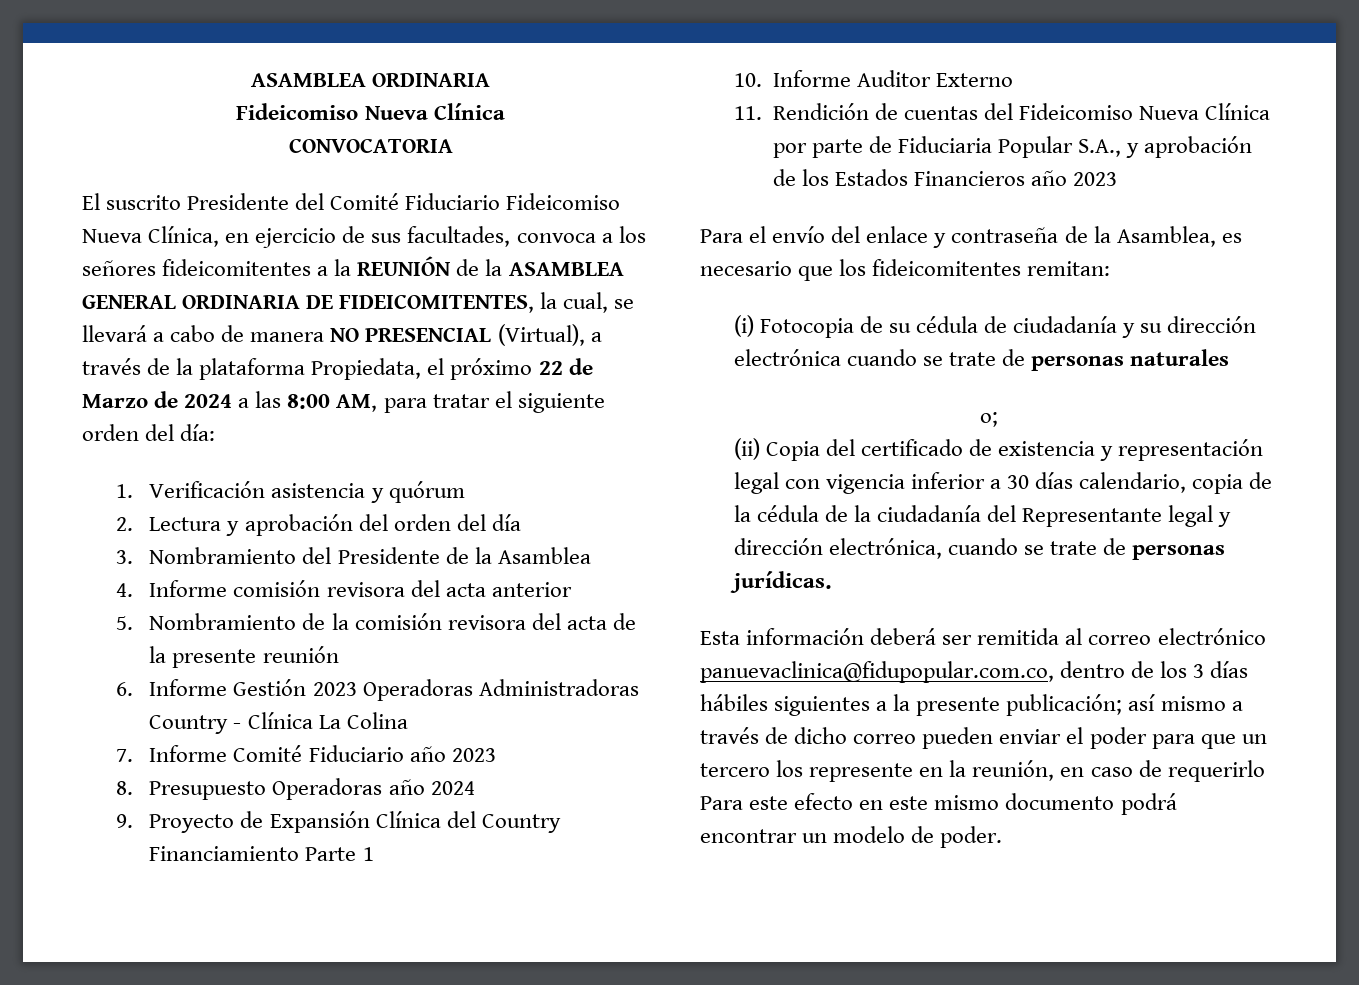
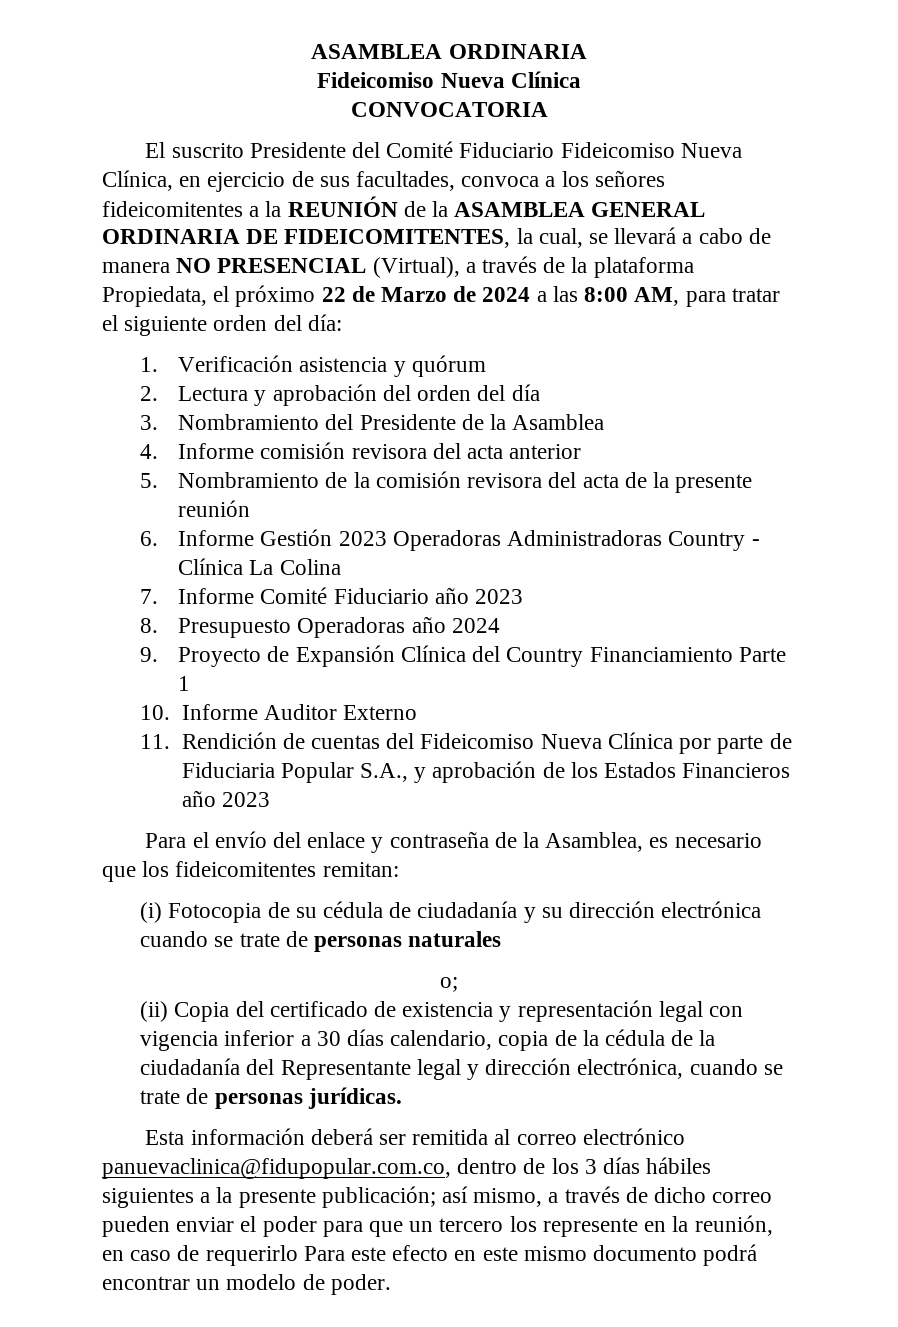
[1160,696,1226,711] mismo -> [473,1188,543,1207] mismo,

